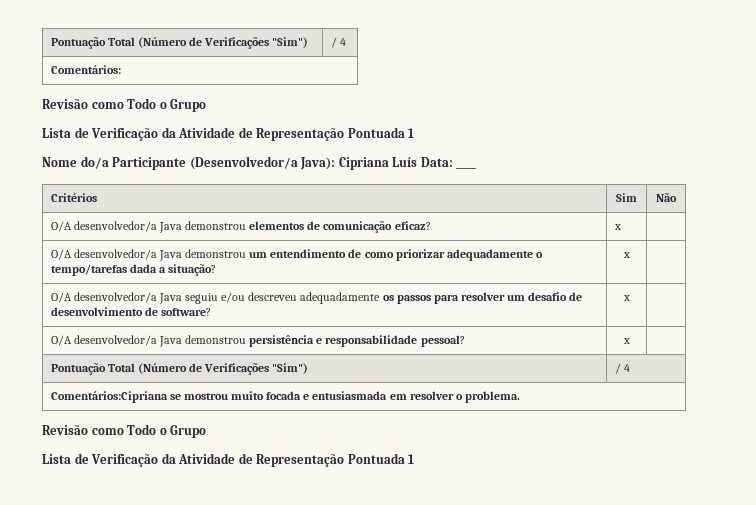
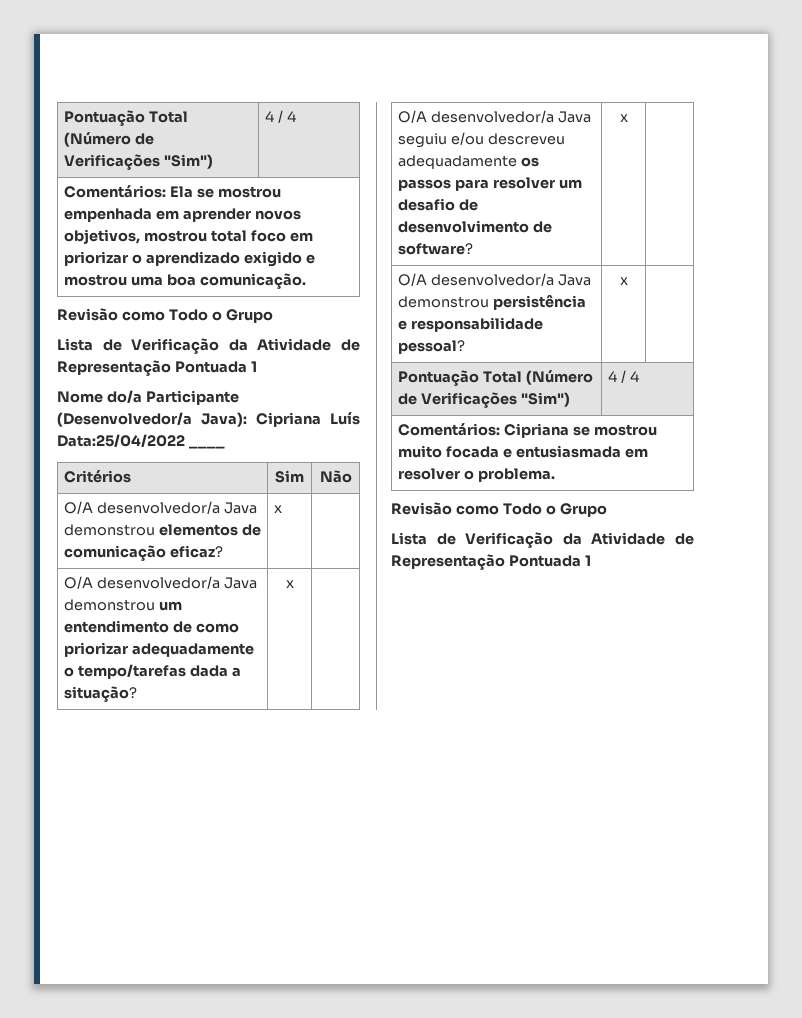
[50,37,309,49] [330,37,346,48] [50,65,121,74] Pontuação Total (Número de Verificações "Sim") | / 4 // Comentários: -> [64,110,188,126] [64,132,154,147] [64,154,213,170] [265,110,296,123] [64,185,281,198] [64,208,301,222] [64,229,313,244] [64,251,315,267] [64,273,306,289] Pontuação Total (Número de Verificações "Sim") | 4 / 4 // Comentários: Ela se mostrou empenhada em aprender novos objetivos, mostrou total foco em priorizar o aprendizado exigido e mostrou uma boa comunicação.
[420,157,453,167] Data: -> [57,434,185,447] Data:25/04/2022
[614,363,630,374] [50,391,168,403] / 4 // Comentários:Cipriana -> [608,370,639,383] [398,423,569,438] 4 / 4 // Comentários: Cipriana

